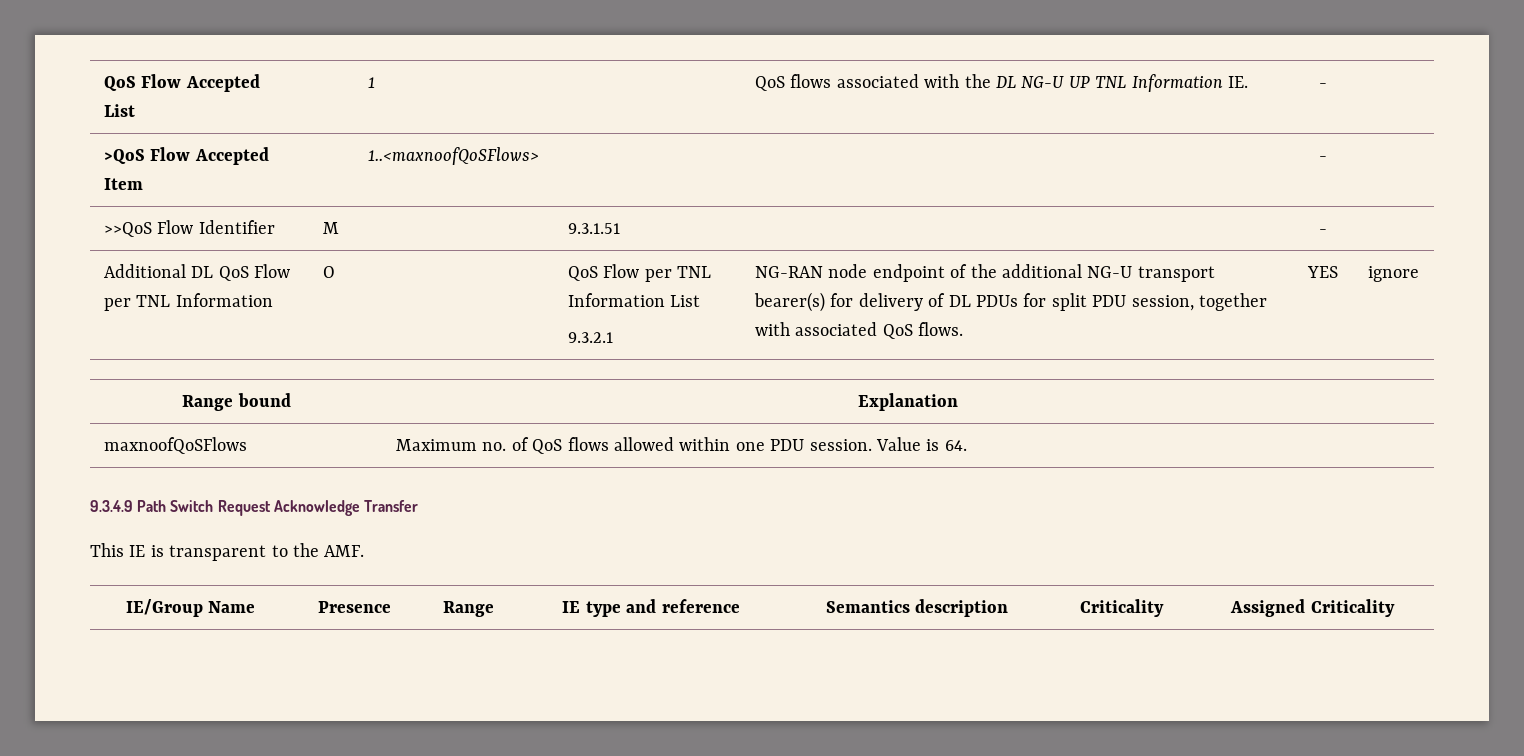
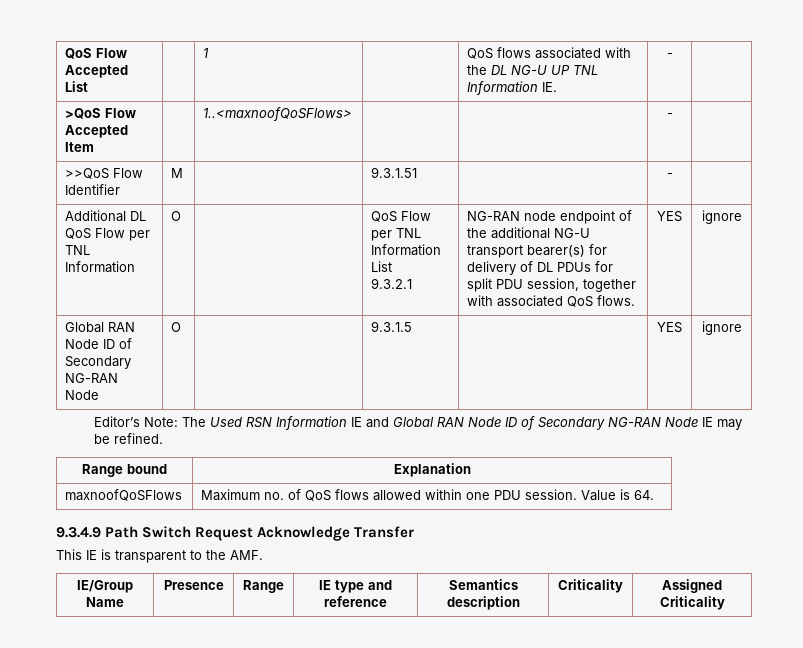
(1419, 274) none -> [65,322,136,333] [65,338,133,349] [65,356,132,369] [65,373,119,383] [65,390,100,400] [171,322,182,332] [371,321,413,332] [657,322,682,333] [701,321,742,335] [93,416,742,430] [93,433,163,444] // Global RAN Node ID of Secondary NG-RAN Node | O | | 9.3.1.5 | | YES | ignore // Editor’s Note: The Used RSN Information IE and Global RAN Node ID of Secondary NG-RAN Node IE may be refined.

